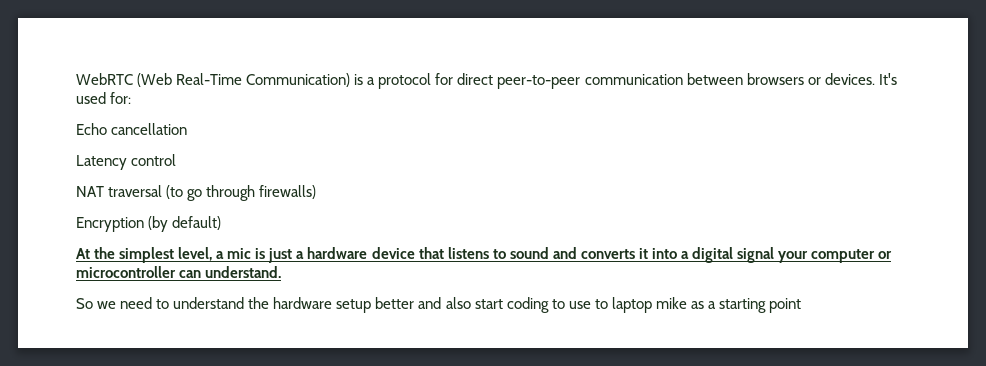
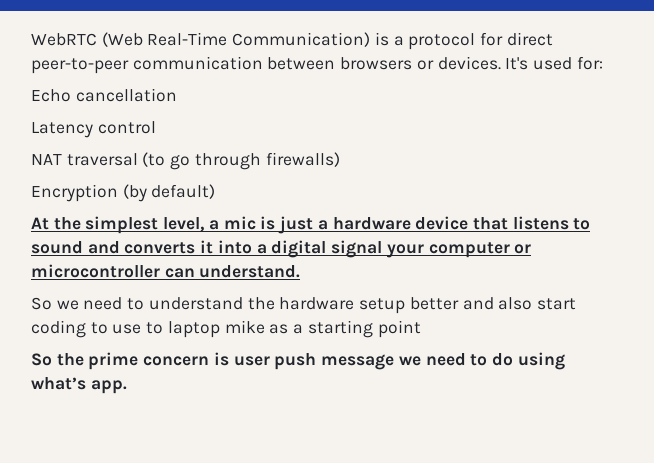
(802, 305) none -> [31,352,565,370] [31,377,127,394] // So the prime concern is user push message we need to do using what’s app.

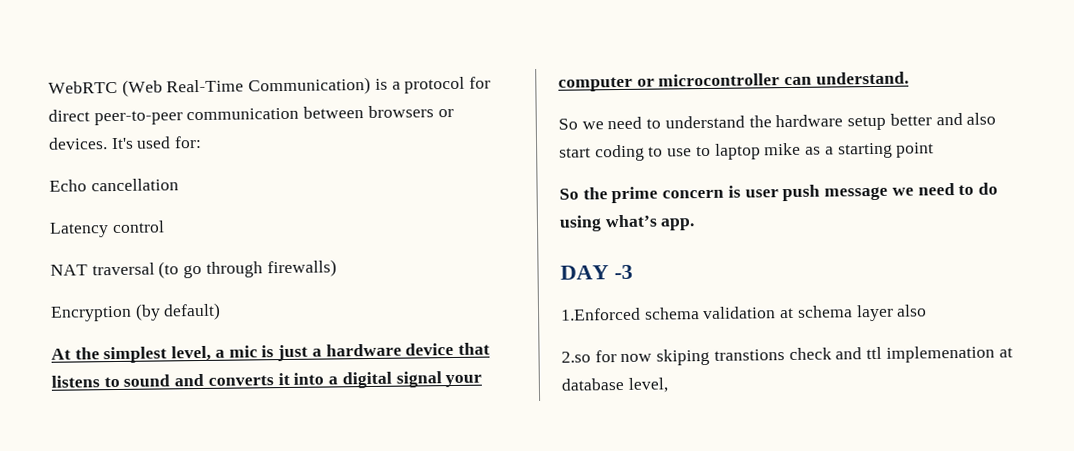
(127, 387) none -> [560,264,633,280] [560,304,928,322] [561,345,1013,366] [561,377,668,393] // DAY -3 // 1.Enforced schema validation at schema layer also // 2.so for now skiping transtions check and ttl implemenation at database level,

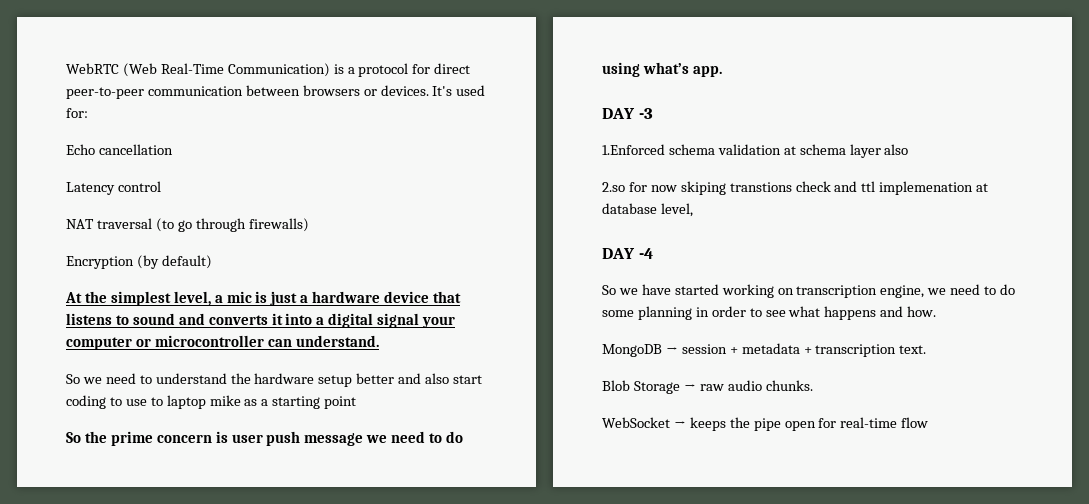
(668, 385) none -> [602,248,653,259] [602,284,1016,298] [602,306,937,320] [602,343,927,357] [602,380,813,394] [602,417,929,431] // DAY -4 // So we have started working on transcription engine, we need to do some planning in order to see what happens and how. // MongoDB → session + metadata + transcription text. // Blob Storage → raw audio chunks. // WebSocket → keeps the pipe open for real-time flow

